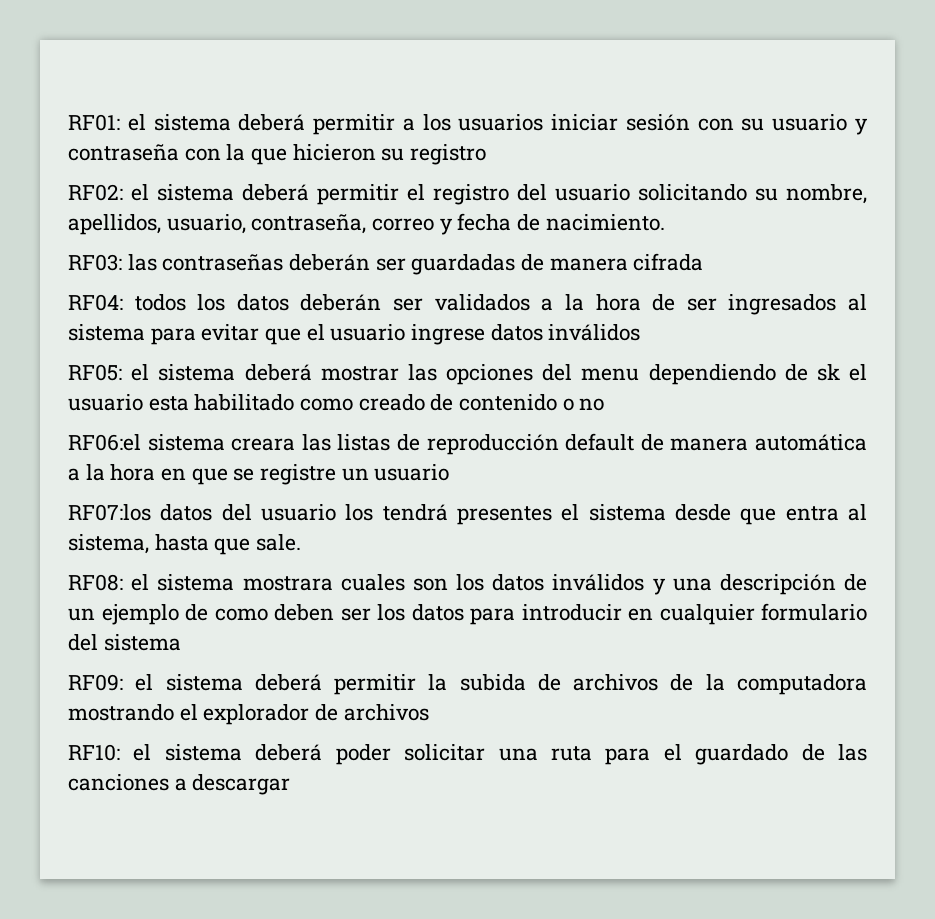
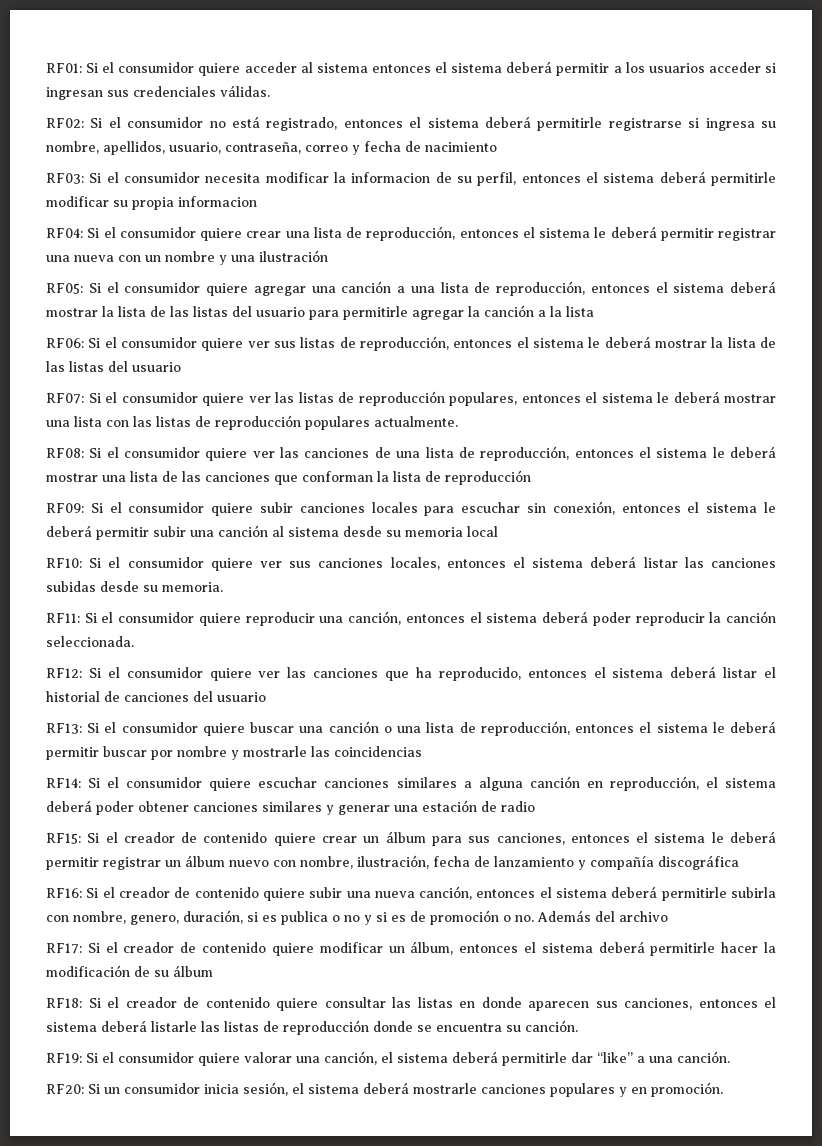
(120, 122) none -> [86,62,431,76] Si el consumidor quiere acceder al sistema entonces
[551,114,868,135] [68,144,487,165] [68,184,747,205] iniciar sesión con su usuario y contraseña con la que hicieron su registro // RF02: el sistema deberá permitir el registro del usuario solicitando -> [708,62,777,73] [46,85,270,100] [46,116,755,131] acceder si ingresan sus credenciales válidas. // RF02: Si el consumidor no está registrado, entonces el sistema deberá permitirle registrarse si ingresa
[545,214,665,231] nacimiento. -> [425,142,497,152] nacimiento
[127,253,704,275] [68,294,868,315] [68,324,641,345] [68,364,867,385] [68,394,605,411] [68,433,868,455] [68,464,450,485] [68,504,868,525] [68,534,302,555] [68,574,867,595] [68,603,867,625] [68,634,181,651] [68,674,867,695] [68,704,429,725] [68,744,867,765] [68,774,291,795] las contraseñas deberán ser guardadas de manera cifrada // RF04: todos los datos deberán ser validados a la hora de ser ingresados al sistema para evitar que el usuario ingrese datos inválidos // RF05: el sistema deberá mostrar las opciones del menu dependiendo de sk el usuario esta habilitado como creado de contenido o no // RF06:el sistema creara las listas de reproducción default de manera automática a la hora en que se registre un usuario // RF07:los datos del usuario los tendrá presentes el sistema desde que entra al sistema, hasta que sale. // RF08: el sistema mostrara cuales son los datos inválidos y una descripción de un ejemplo de como deben ser los datos para introducir en cualquier formulario del sistema // RF09: el sistema deberá permitir la subida de archivos de la computadora mostrando el explorador de archivos // RF10: el sistema deberá poder solicitar una ruta para el guardado de las canciones a descargar -> [89,171,776,186] [46,196,257,210] [46,226,776,241] [46,250,328,265] [46,281,776,296] [46,305,594,320] [46,336,777,351] [46,361,181,372] [46,391,776,406] [46,415,458,430] [46,446,777,461] [46,470,531,485] [46,501,776,516] [46,525,498,540] [46,556,777,571] [46,581,223,592] [46,611,777,626] [46,636,134,647] [46,666,776,681] [46,691,266,702] [46,721,777,736] [46,746,422,760] [46,776,776,791] [46,800,535,815] [46,831,776,846] [46,855,739,870] [46,886,776,901] [46,910,668,925] [46,941,776,956] [46,965,213,977] [46,997,776,1011] [46,1020,578,1035] [46,1051,730,1066] [46,1082,723,1097] Si el consumidor necesita modificar la informacion de su perfil, entonces el sistema deberá permitirle modificar su propia informacion // RF04: Si el consumidor quiere crear una lista de reproducción, entonces el sistema le deberá permitir registrar una nueva con un nombre y una ilustración // RF05: Si el consumidor quiere agregar una canción a una lista de reproducción, entonces el sistema deberá mostrar la lista de las listas del usuario para permitirle agregar la canción a la lista // RF06: Si el consumidor quiere ver sus listas de reproducción, entonces el sistema le deberá mostrar la lista de las listas del usuario // RF07: Si el consumidor quiere ver las listas de reproducción populares, entonces el sistema le deberá mostrar una lista con las listas de reproducción populares actualmente. // RF08: Si el consumidor quiere ver las canciones de una lista de reproducción, entonces el sistema le deberá mostrar una lista de las canciones que conforman la lista de reproducción // RF09: Si el consumidor quiere subir canciones locales para escuchar sin conexión, entonces el sistema le deberá permitir subir una canción al sistema desde su memoria local // RF10: Si el consumidor quiere ver sus canciones locales, entonces el sistema deberá listar las canciones subidas desde su memoria. // RF11: Si el consumidor quiere reproducir una canción, entonces el sistema deberá poder reproducir la canción seleccionada. // RF12: Si el consumidor quiere ver las canciones que ha reproducido, entonces el sistema deberá listar el historial de canciones del usuario // RF13: Si el consumidor quiere buscar una canción o una lista de reproducción, entonces el sistema le deberá permitir buscar por nombre y mostrarle las coincidencias // RF14: Si el consumidor quiere escuchar canciones similares a alguna canción en reproducción, el sistema deberá poder obtener canciones similares y generar una estación de radio // RF15: Si el creador de contenido quiere crear un álbum para sus canciones, entonces el sistema le deberá permitir registrar un álbum nuevo con nombre, ilustración, fecha de lanzamiento y compañía discográfica // RF16: Si el creador de contenido quiere subir una nueva canción, entonces el sistema deberá permitirle subirla con nombre, genero, duración, si es publica o no y si es de promoción o no. Además del archivo // RF17: Si el creador de contenido quiere modificar un álbum, entonces el sistema deberá permitirle hacer la modificación de su álbum // RF18: Si el creador de contenido quiere consultar las listas en donde aparecen sus canciones, entonces el sistema deberá listarle las listas de reproducción donde se encuentra su canción. // RF19: Si el consumidor quiere valorar una canción, el sistema deberá permitirle dar “like” a una canción. // RF20: Si un consumidor inicia sesión, el sistema deberá mostrarle canciones populares y en promoción.

